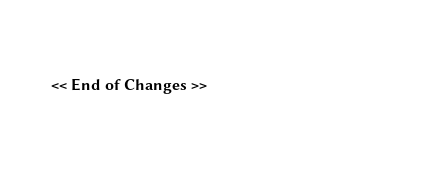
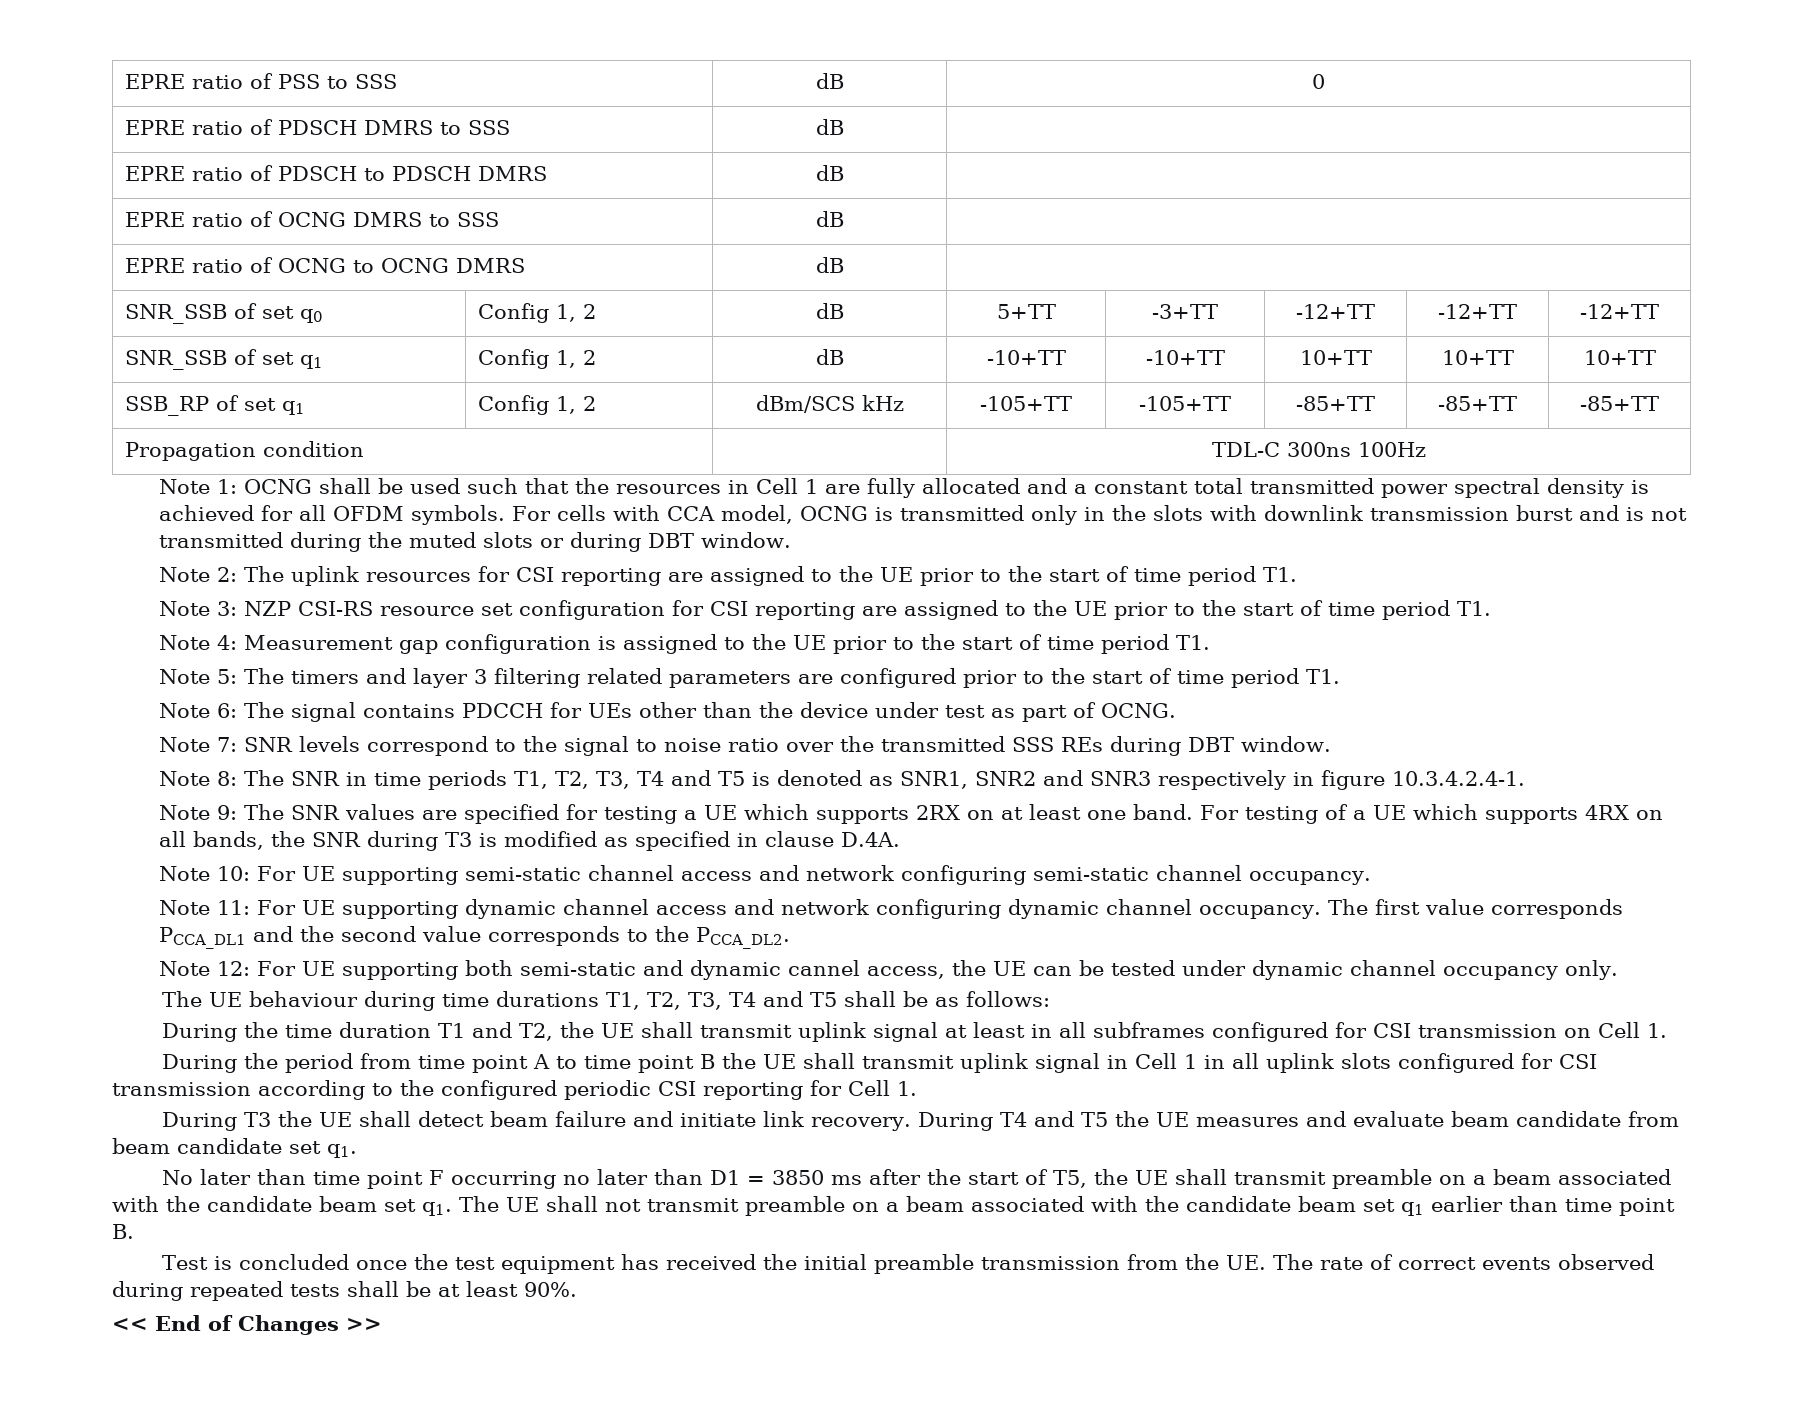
(51, 86) none -> [125,73,398,89] [815,73,844,89] [1312,74,1325,89] [125,119,511,135] [815,119,844,135] [125,165,548,181] [815,165,844,181] [125,211,500,227] [815,211,844,227] [125,257,526,273] [815,257,844,273] [125,303,324,324] [478,303,597,323] [815,303,844,319] [996,304,1056,319] [1152,304,1218,319] [1296,304,1375,319] [1438,304,1517,319] [1580,304,1659,319] [125,349,324,370] [478,349,597,369] [815,349,844,365] [986,350,1066,365] [1145,350,1225,365] [1299,350,1372,365] [1441,350,1514,365] [1583,350,1656,365] [125,395,306,416] [478,395,597,415] [755,395,904,413] [980,396,1072,411] [1139,396,1231,411] [1296,396,1375,411] [1438,396,1517,411] [1580,396,1659,411] [125,441,365,461] [1211,442,1426,457] [158,478,1649,498] [158,505,1687,525] [158,532,791,552] [158,566,1297,586] [158,600,1491,620] [158,634,1210,654] [158,668,1340,688] [158,702,1176,722] [158,736,1331,756] [158,770,1525,790] [158,804,1663,824] [158,831,900,851] [158,865,1371,885] [158,899,1623,919] [158,926,790,949] [158,960,1618,980] [161,991,1050,1011] [161,1022,1667,1042] [161,1053,1597,1073] [112,1080,917,1100] [161,1111,1679,1131] [112,1138,357,1158] [161,1169,1671,1189] [112,1196,1675,1216] [112,1224,134,1239] [161,1254,1654,1274] [112,1281,577,1301] EPRE ratio of PSS to SSS | dB | 0 // EPRE ratio of PDSCH DMRS to SSS | dB | // EPRE ratio of PDSCH to PDSCH DMRS | dB | // EPRE ratio of OCNG DMRS to SSS | dB | // EPRE ratio of OCNG to OCNG DMRS | dB | // SNR_SSB of set q0 | Config 1, 2 | dB | 5+TT | -3+TT | -12+TT | -12+TT | -12+TT // SNR_SSB of set q1 | Config 1, 2 | dB | -10+TT | -10+TT | 10+TT | 10+TT | 10+TT // SSB_RP of set q1 | Config 1, 2 | dBm/SCS kHz | -105+TT | -105+TT | -85+TT | -85+TT | -85+TT // Propagation condition | | TDL-C 300ns 100Hz // Note 1: OCNG shall be used such that the resources in Cell 1 are fully allocated and a constant total transmitted power spectral density is achieved for all OFDM symbols. For cells with CCA model, OCNG is transmitted only in the slots with downlink transmission burst and is not transmitted during the muted slots or during DBT window. // Note 2: The uplink resources for CSI reporting are assigned to the UE prior to the start of time period T1. // Note 3: NZP CSI-RS resource set configuration for CSI reporting are assigned to the UE prior to the start of time period T1. // Note 4: Measurement gap configuration is assigned to the UE prior to the start of time period T1. // Note 5: The timers and layer 3 filtering related parameters are configured prior to the start of time period T1. // Note 6: The signal contains PDCCH for UEs other than the device under test as part of OCNG. // Note 7: SNR levels correspond to the signal to noise ratio over the transmitted SSS REs during DBT window. // Note 8: The SNR in time periods T1, T2, T3, T4 and T5 is denoted as SNR1, SNR2 and SNR3 respectively in figure 10.3.4.2.4-1. // Note 9: The SNR values are specified for testing a UE which supports 2RX on at least one band. For testing of a UE which supports 4RX on all bands, the SNR during T3 is modified as specified in clause D.4A. // Note 10: For UE supporting semi-static channel access and network configuring semi-static channel occupancy. // Note 11: For UE supporting dynamic channel access and network configuring dynamic channel occupancy. The first value corresponds PCCA_DL1 and the second value corresponds to the PCCA_DL2. // Note 12: For UE supporting both semi-static and dynamic cannel access, the UE can be tested under dynamic channel occupancy only. // The UE behaviour during time durations T1, T2, T3, T4 and T5 shall be as follows: // During the time duration T1 and T2, the UE shall transmit uplink signal at least in all subframes configured for CSI transmission on Cell 1. // During the period from time point A to time point B the UE shall transmit uplink signal in Cell 1 in all uplink slots configured for CSI transmission according to the configured periodic CSI reporting for Cell 1. // During T3 the UE shall detect beam failure and initiate link recovery. During T4 and T5 the UE measures and evaluate beam candidate from beam candidate set q1. // No later than time point F occurring no later than D1 = 3850 ms after the start of T5, the UE shall transmit preamble on a beam associated with the candidate beam set q1. The UE shall not transmit preamble on a beam associated with the candidate beam set q1 earlier than time point B. // Test is concluded once the test equipment has received the initial preamble transmission from the UE. The rate of correct events observed during repeated tests shall be at least 90%. //

